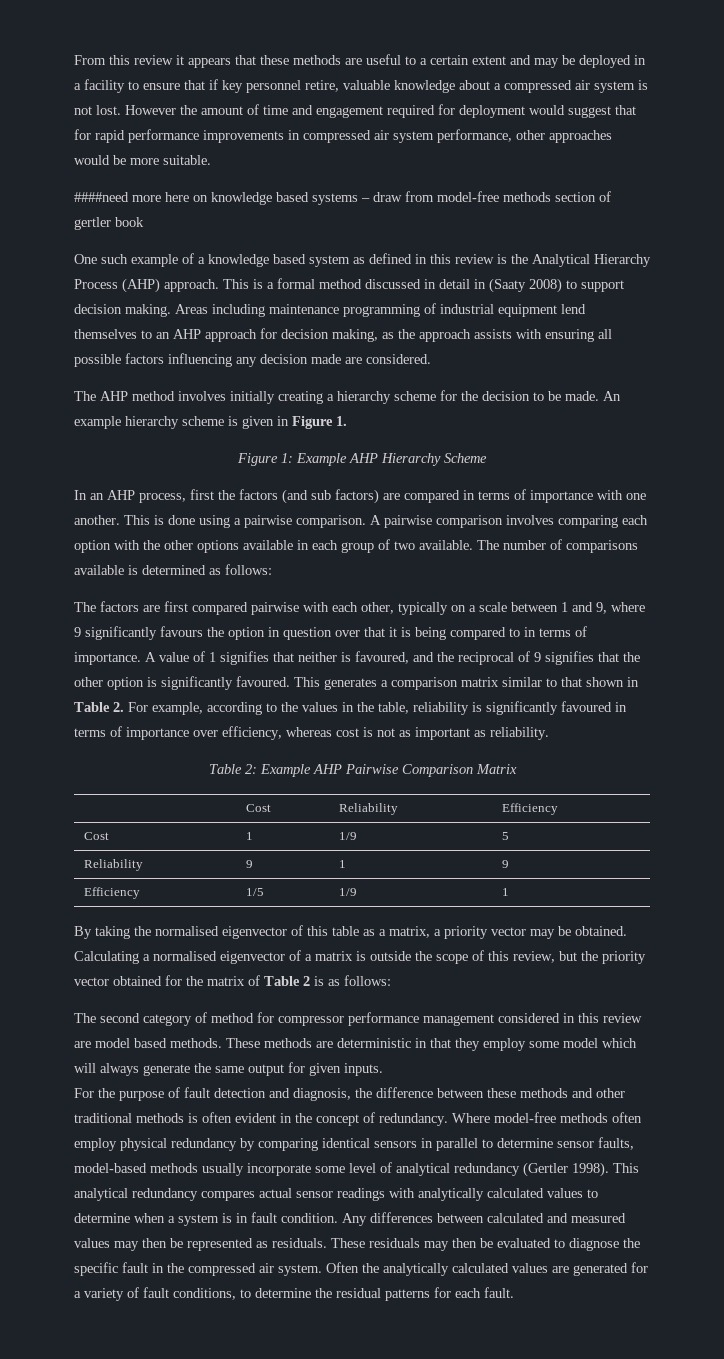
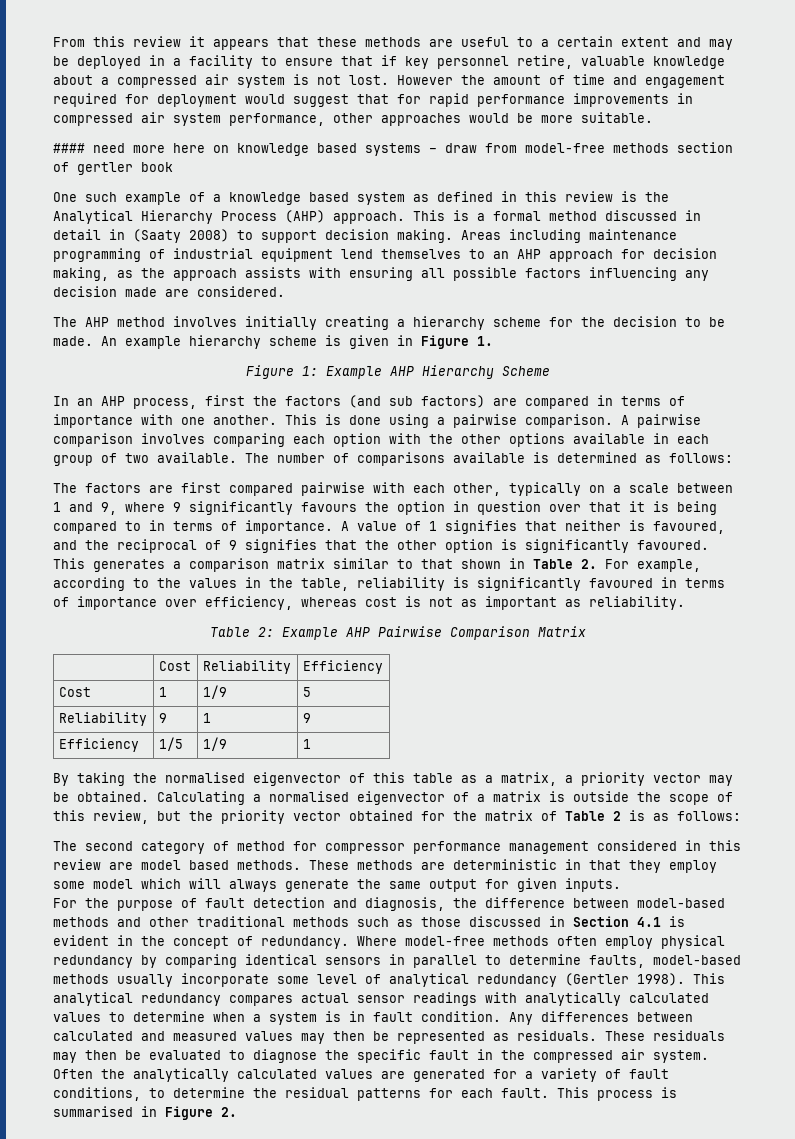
[74,192,129,202] ####need -> [53,143,125,153] #### need
[487,1088,516,1098] these -> [637,898,725,908] model-based
[188,1112,232,1123] is often -> [357,916,685,927] such as those discussed in Section 4.1 is
[557,1141,594,1148] sensor -> (581, 959) none
(514, 1292) none -> [557,1087,677,1101] [53,1106,237,1120] This process is summarised in Figure 2.

